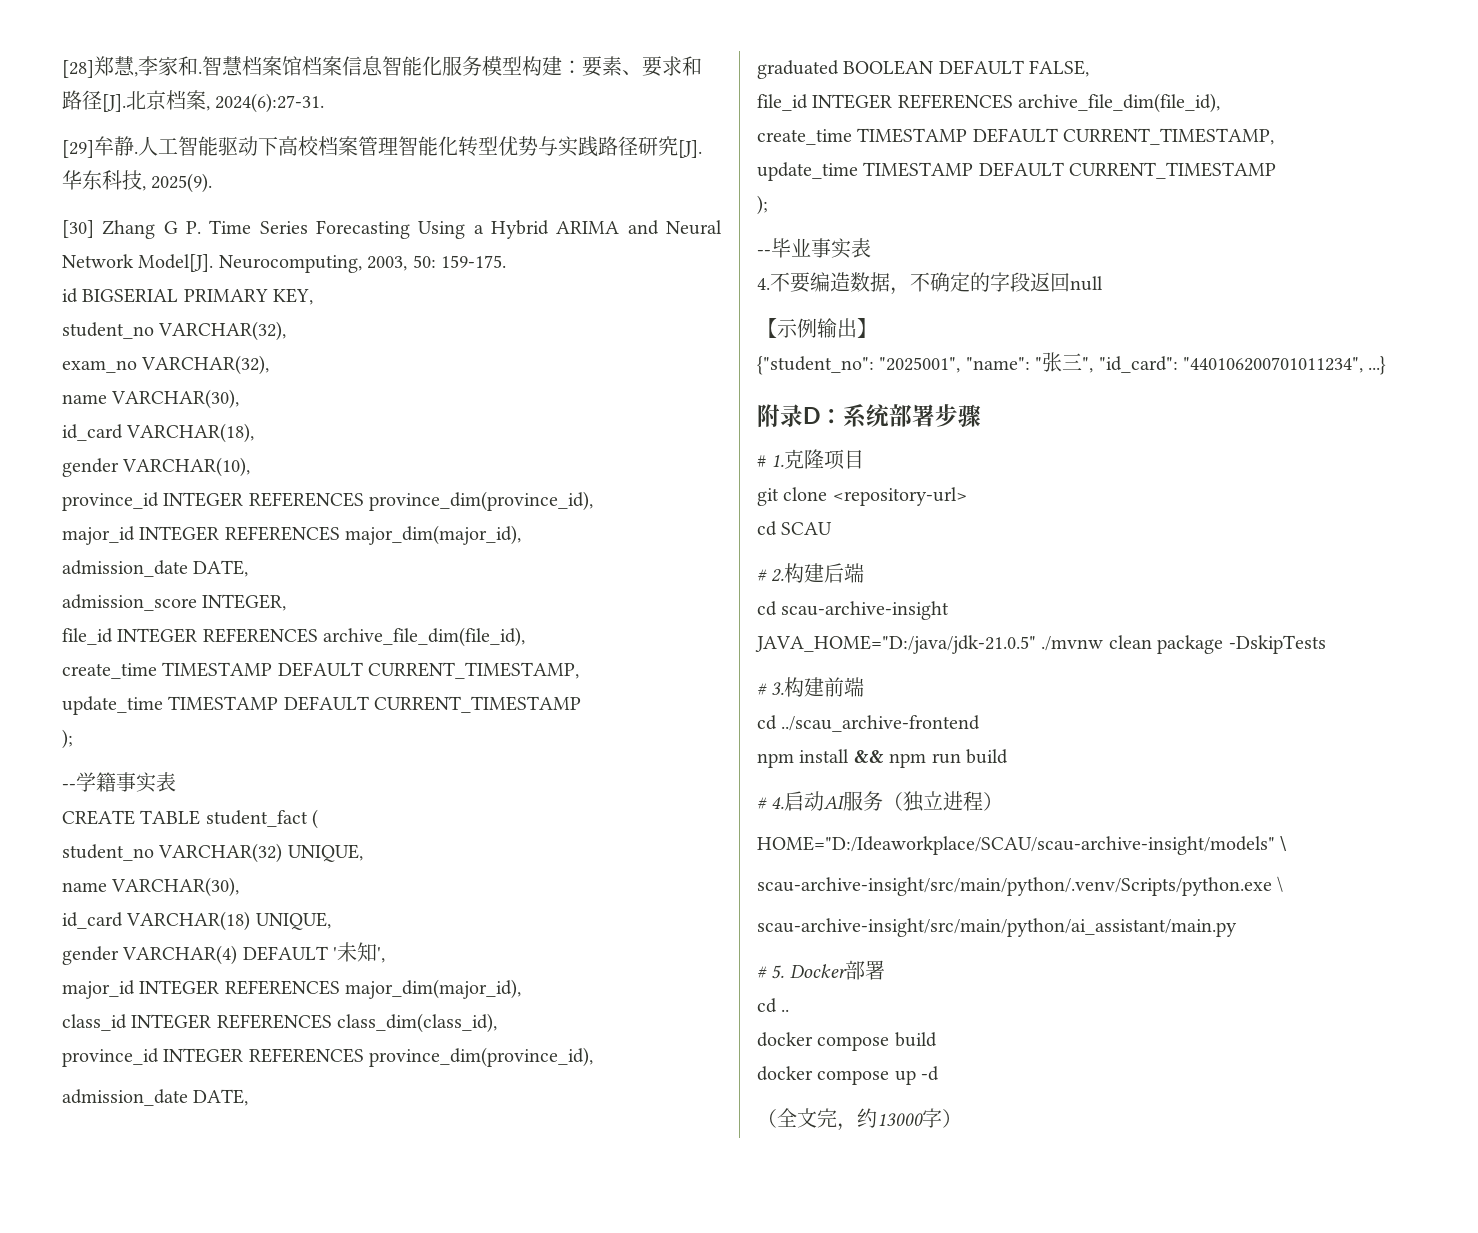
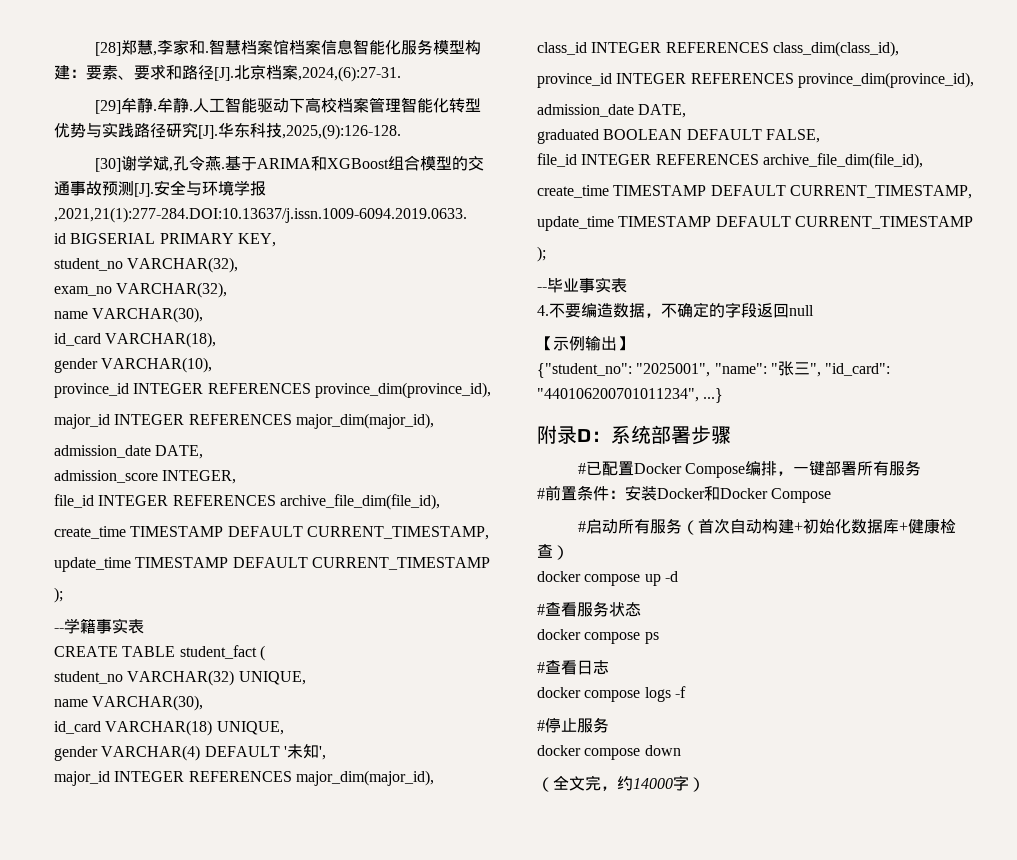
[206,93,325,113] , 2024(6):27-31. -> [298,66,401,82] ,2024,(6):27-31.
(138, 152) none -> [157,97,194,113] 牟静.
[142,173,213,193] , 2025(9). -> [282,124,401,140] ,2025,(9):126-128.
[102,220,722,239] [62,254,506,273] Zhang G P. Time Series Forecasting Using a Hybrid ARIMA and Neural Network Model[J]. Neurocomputing, 2003, 50: 159-175. -> [121,155,485,172] [54,180,266,197] [54,207,467,223] 谢学斌,孔令燕.基于ARIMA和XGBoost组合模型的交通事故预测[J].安全与环境学报,2021,21(1):277-284.DOI:10.13637/j.issn.1009-6094.2019.0633.
[771,449,865,470] [757,487,967,506] [757,521,833,536] [757,563,865,583] [757,601,950,620] [755,635,1326,654] [757,677,865,697] [757,715,981,732] [757,749,1008,768] [757,791,1004,812] [757,836,1288,855] [757,876,1284,896] [757,918,1237,937] [757,960,885,980] [757,998,790,1013] [757,1032,937,1051] [757,1066,940,1085] 1.克隆项目 // git clone <repository-url> // cd SCAU // # 2.构建后端 // cd scau-archive-insight // JAVA_HOME="D:/java/jdk-21.0.5" ./mvnw clean package -DskipTests // # 3.构建前端 // cd ../scau_archive-frontend // npm install && npm run build // # 4.启动AI服务（独立进程） // HOME="D:/Ideaworkplace/SCAU/scau-archive-insight/models" \ // scau-archive-insight/src/main/python/.venv/Scripts/python.exe \ // scau-archive-insight/src/main/python/ai_assistant/main.py // # 5. Docker部署 // cd .. // docker compose build // docker compose up -d -> [586,460,922,478] [537,485,832,503] [578,518,957,535] [537,544,569,560] [537,571,678,586] [537,601,641,617] [537,629,659,644] [537,660,609,675] [537,686,686,702] [537,717,609,733] [537,745,681,760] 已配置Docker Compose编排，一键部署所有服务 // #前置条件：安装Docker和Docker Compose // #启动所有服务（首次自动构建+初始化数据库+健康检查） // docker compose up -d // #查看服务状态 // docker compose ps // #查看日志 // docker compose logs -f // #停止服务 // docker compose down
[877,1113,923,1126] 13000 -> [633,778,673,789] 14000

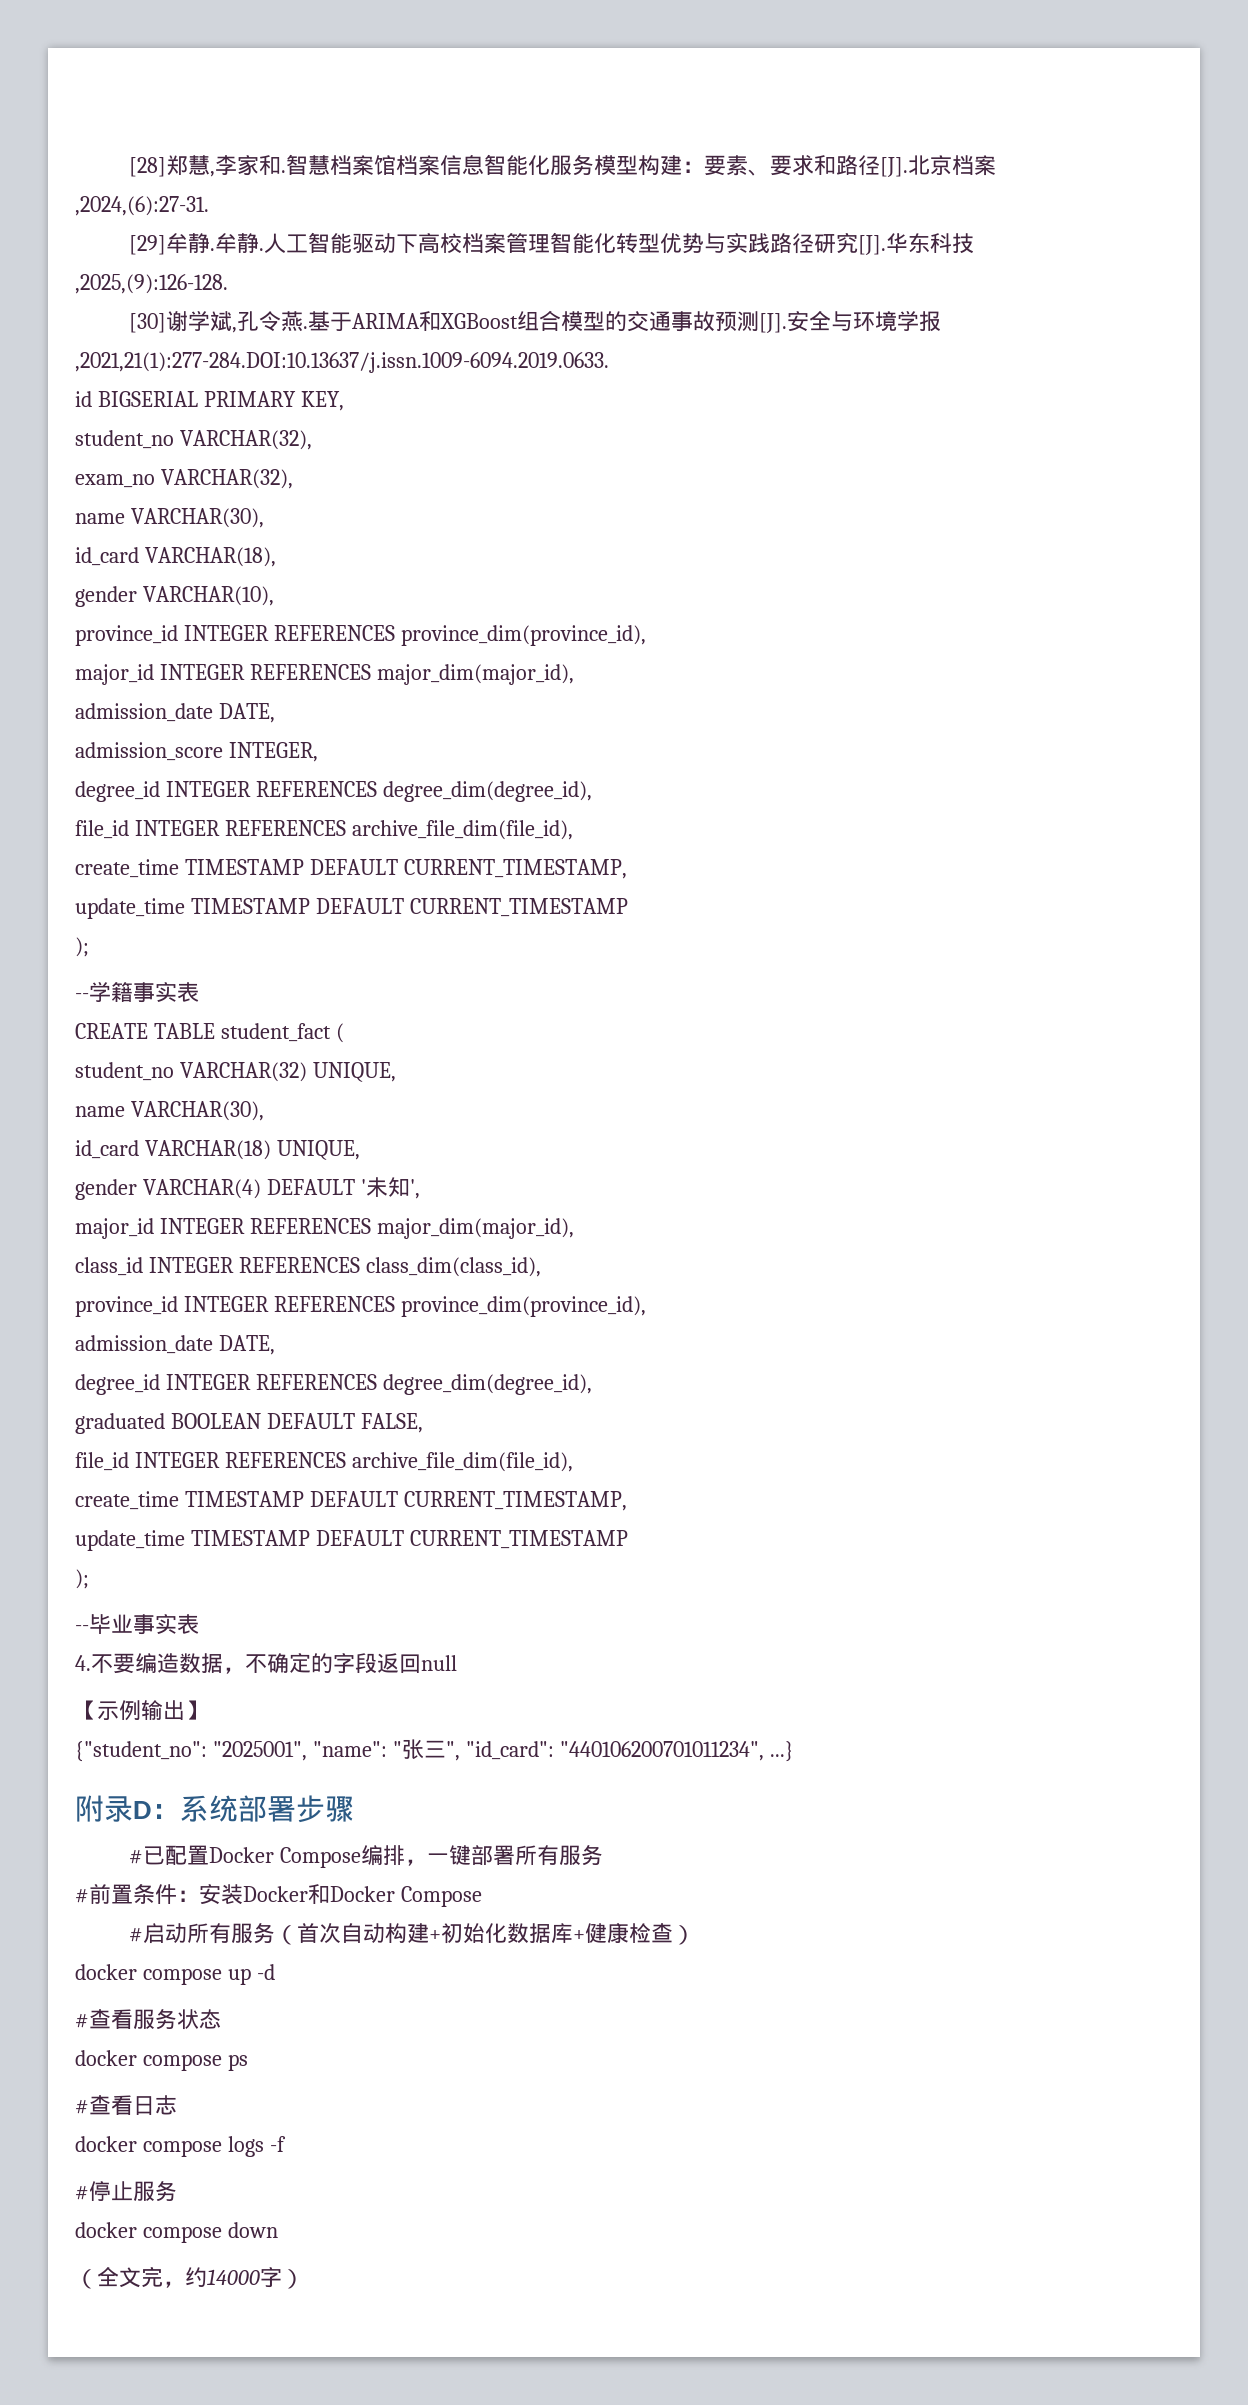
(237, 477) none -> [75,781,592,802] // degree_id INTEGER REFERENCES degree_dim(degree_id),
(687, 111) none -> [75,1374,592,1395] // degree_id INTEGER REFERENCES degree_dim(degree_id),

